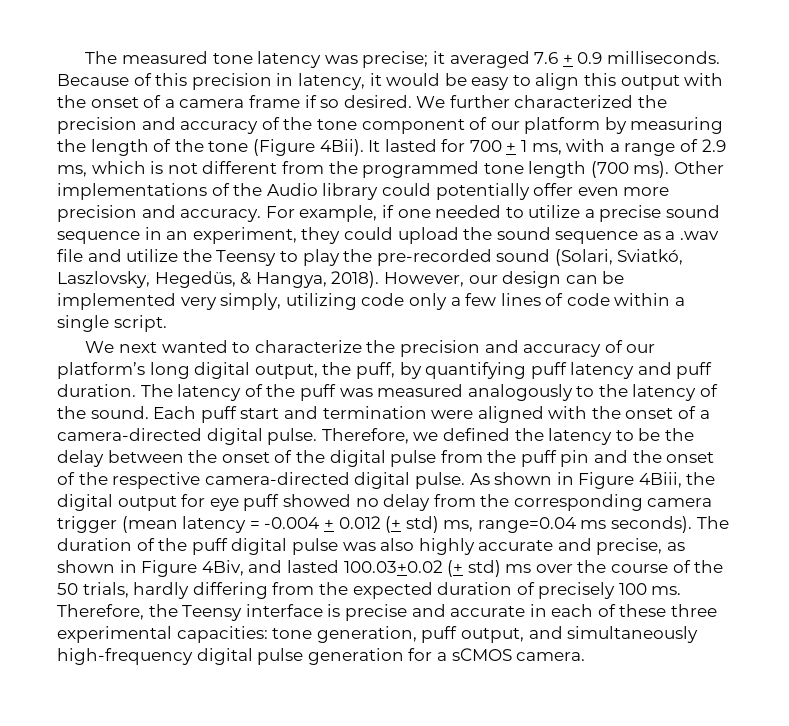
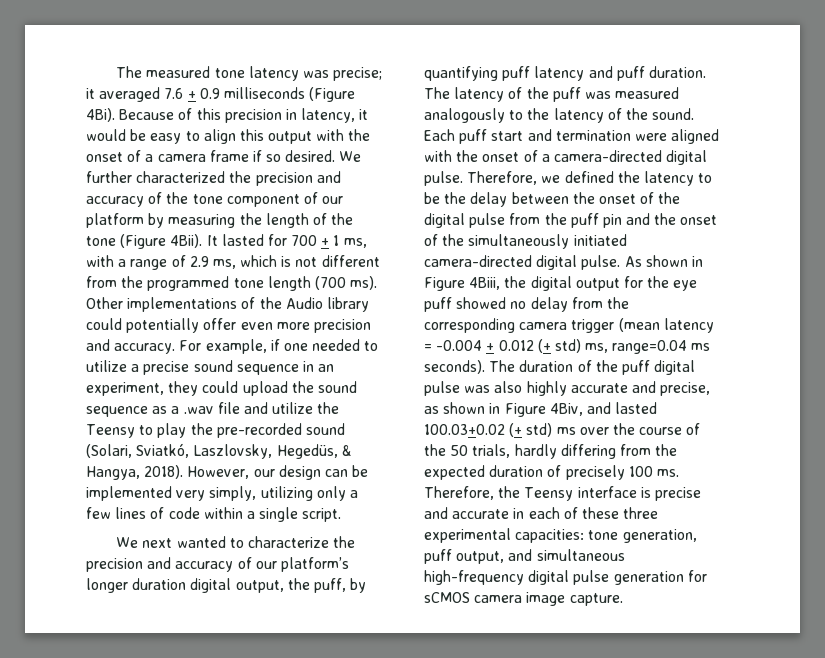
[606,51,720,64] milliseconds. -> [223,87,356,102] [86,108,115,122] milliseconds (Figure 4Bi).
[361,293,405,306] code -> (313, 493) none
[149,362,190,379] long -> [86,578,187,593] longer duration
[112,472,201,489] respective -> [468,234,627,249] simultaneously initiated
(206, 500) none -> [647,276,670,288] the
[567,626,699,643] simultaneously -> [536,549,625,561] simultaneous
[436,648,586,661] a sCMOS camera. -> [424,592,623,606] sCMOS camera image capture.

